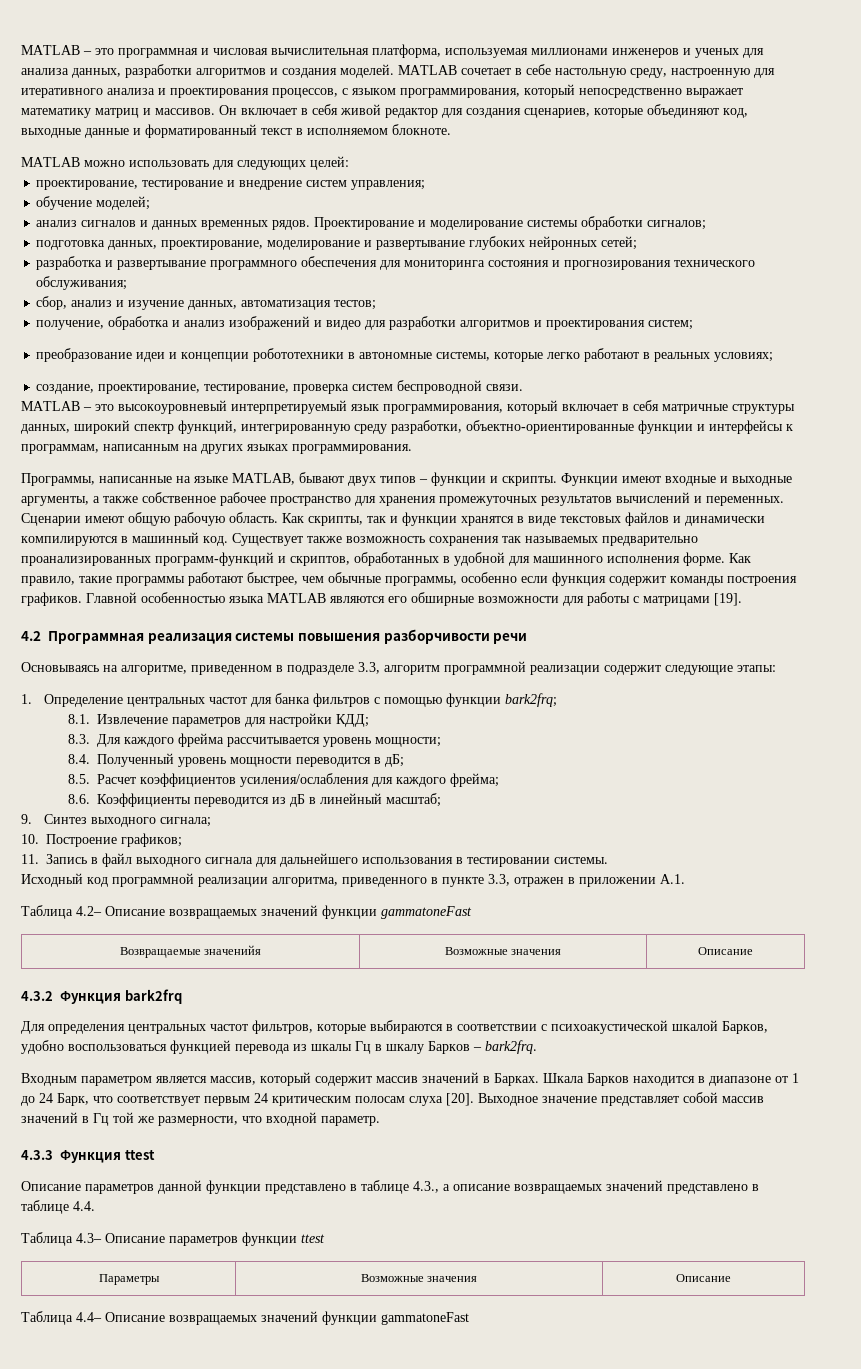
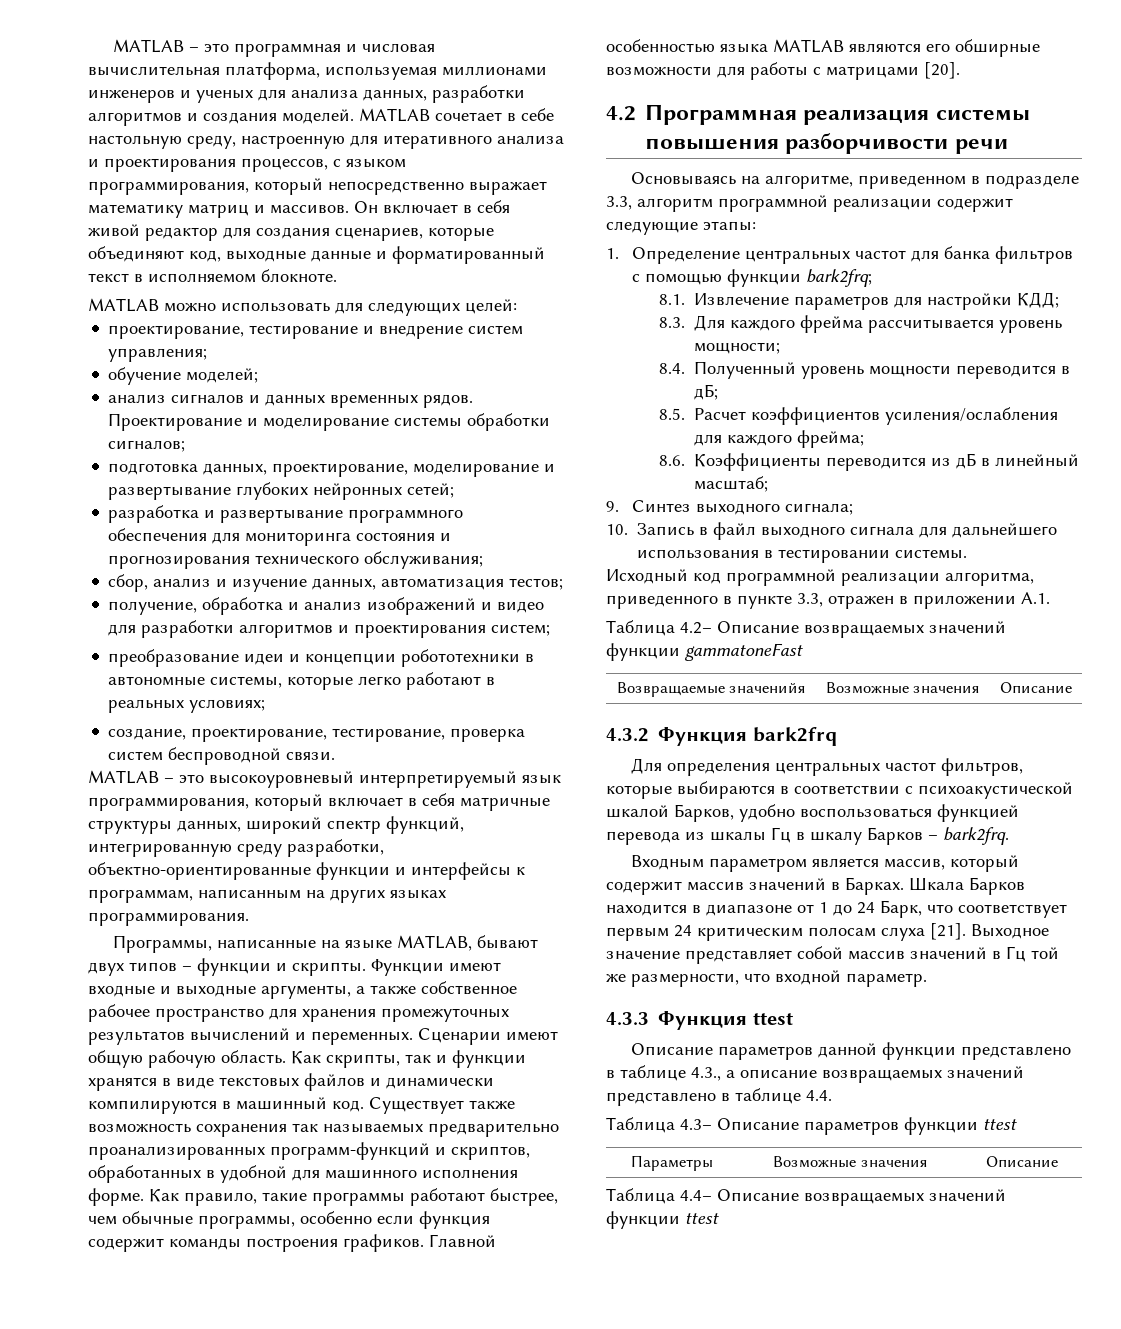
[714,593,742,606] [19]. -> [924,62,960,79] [20].
[46,833,182,847] [21,854,39,864] Построение графиков; // 11. -> (628, 529) none
[446,1093,474,1106] [20]. -> [930,923,966,940] [21].
[381,1312,469,1325] gammatoneFast -> [685,1213,719,1224] ttest

